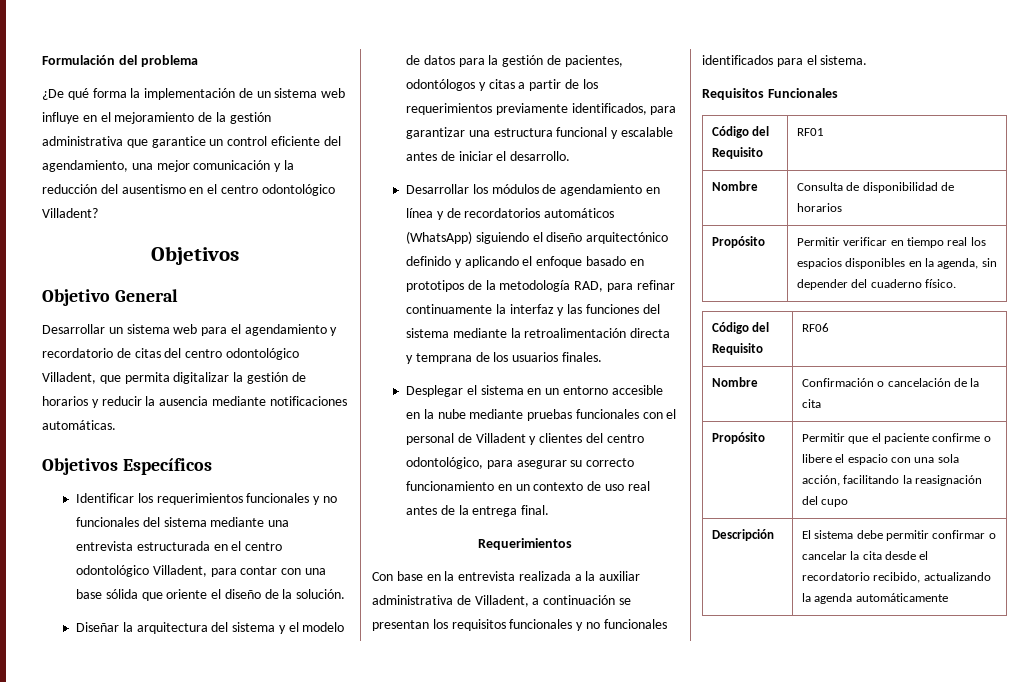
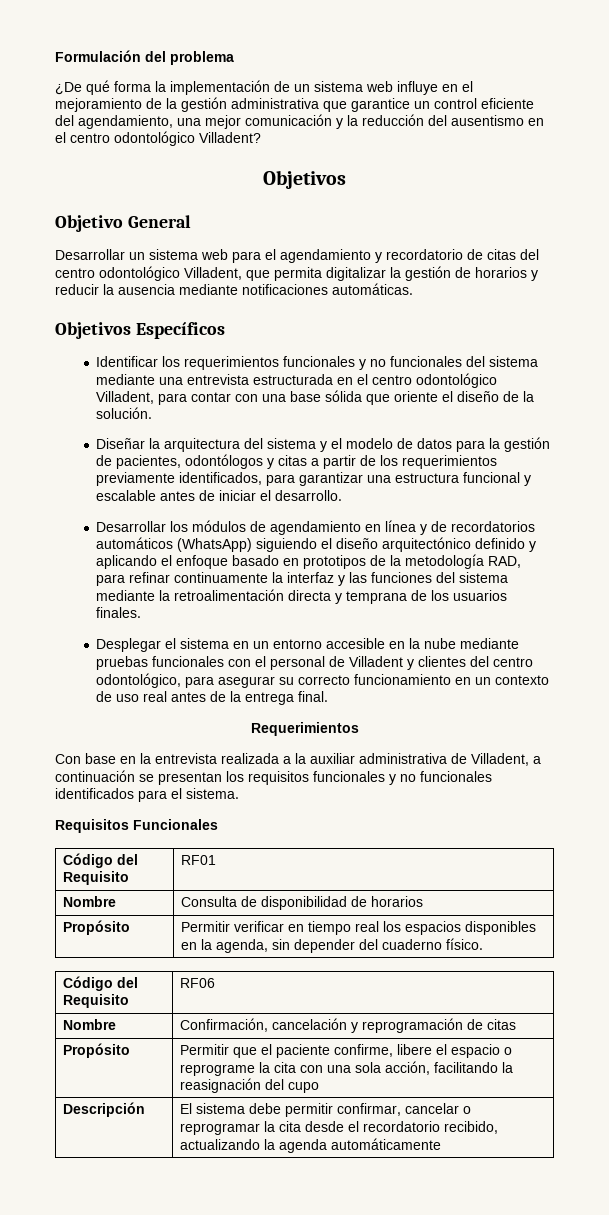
[801,378,980,387] [801,399,821,408] Confirmación o cancelación de la cita -> [179,1018,516,1033] Confirmación, cancelación y reprogramación de citas
[932,433,991,442] confirme o -> [333,1044,393,1057] confirme,
(888, 459) none -> [503,1047,512,1055] [179,1062,296,1076] o reprograme la cita
[932,530,996,539] [801,551,847,560] confirmar o cancelar -> [336,1103,471,1116] [179,1123,260,1135] confirmar, cancelar o reprogramar

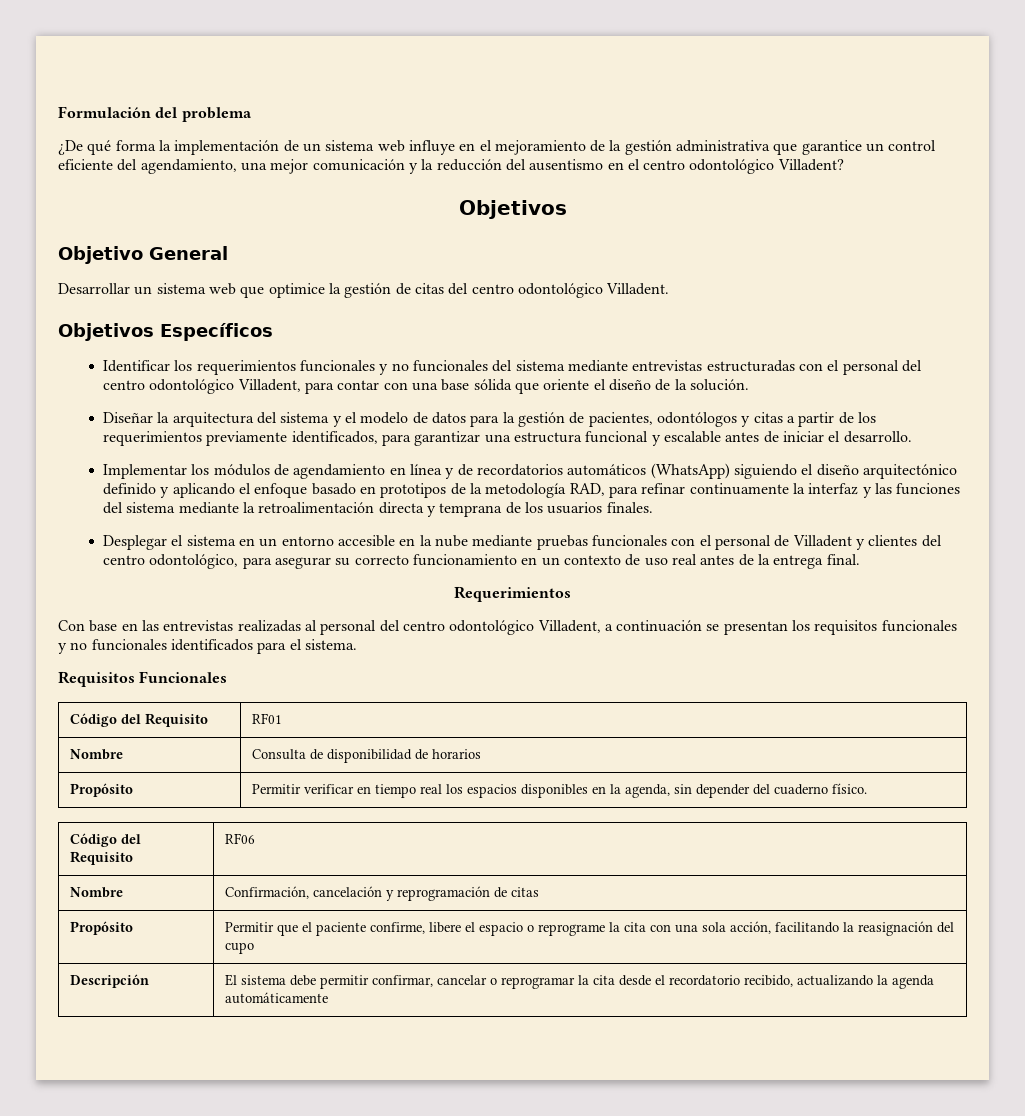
[232,249,463,263] para el agendamiento y recordatorio -> [240,283,392,298] que optimice la gestión
[184,266,538,281] [55,283,413,295] Villadent, que permita digitalizar la gestión de horarios y reducir la ausencia mediante notificaciones automáticas. -> [606,283,670,295] Villadent.
[159,374,369,385] una entrevista estructurada en el -> [632,360,922,375] entrevistas estructuradas con el personal del
[96,521,167,532] Desarrollar -> [103,464,188,479] Implementar
[140,753,467,764] la entrevista realizada a la auxiliar administrativa de -> [141,620,535,635] las entrevistas realizadas al personal del centro odontológico

